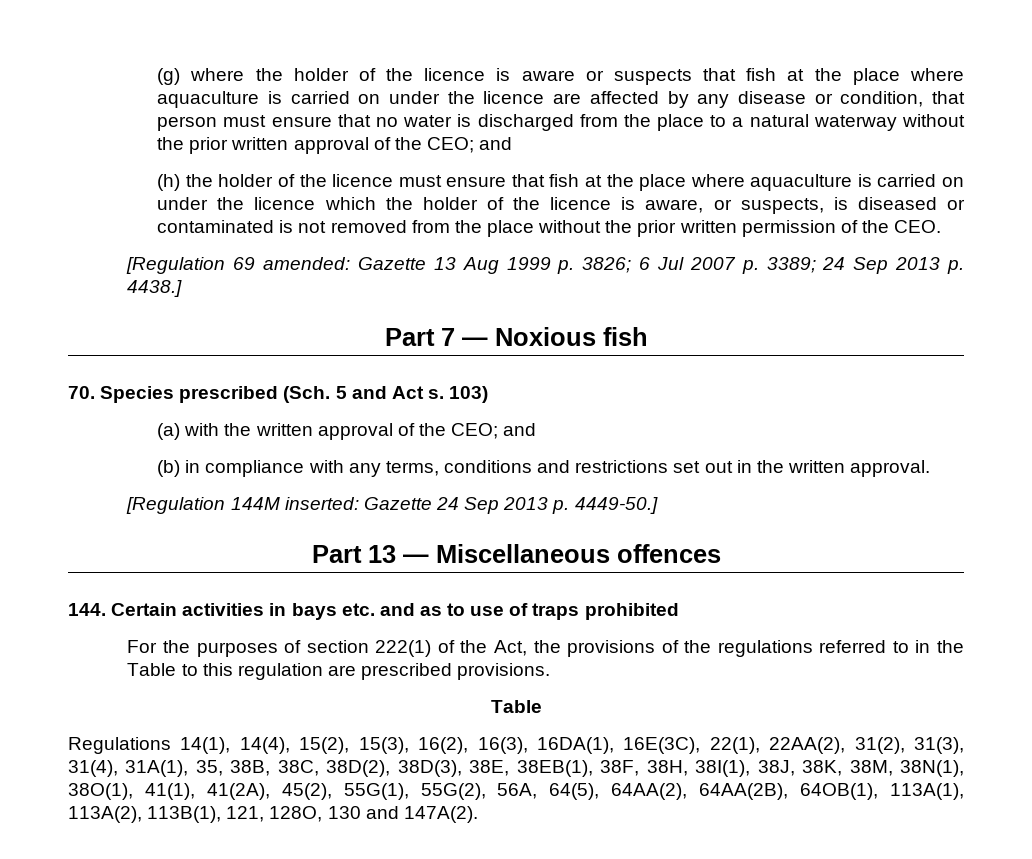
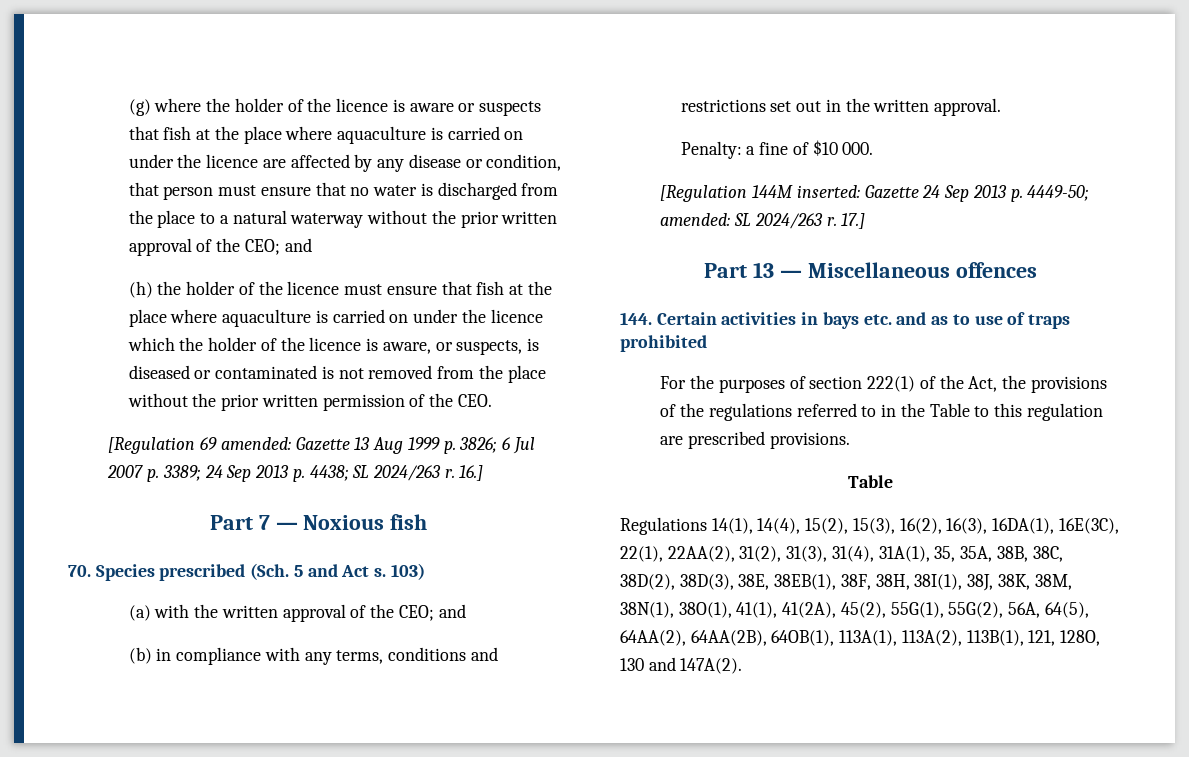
[127,280,183,297] 4438.] -> [309,465,484,481] 4438; SL 2024/263 r. 16.]
(931, 468) none -> [680,140,874,159] // Penalty: a fine of $10 000.
[574,497,658,514] 4449-50.] -> [1027,185,1090,201] [660,213,866,229] 4449-50; amended: SL 2024/263 r. 17.]
(223, 768) none -> [960,546,993,562] 35A,

